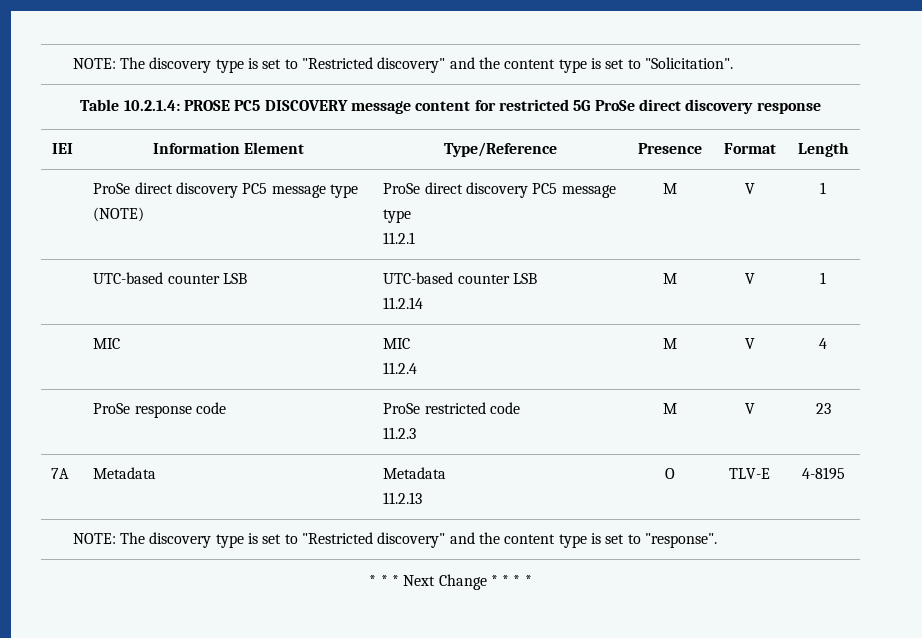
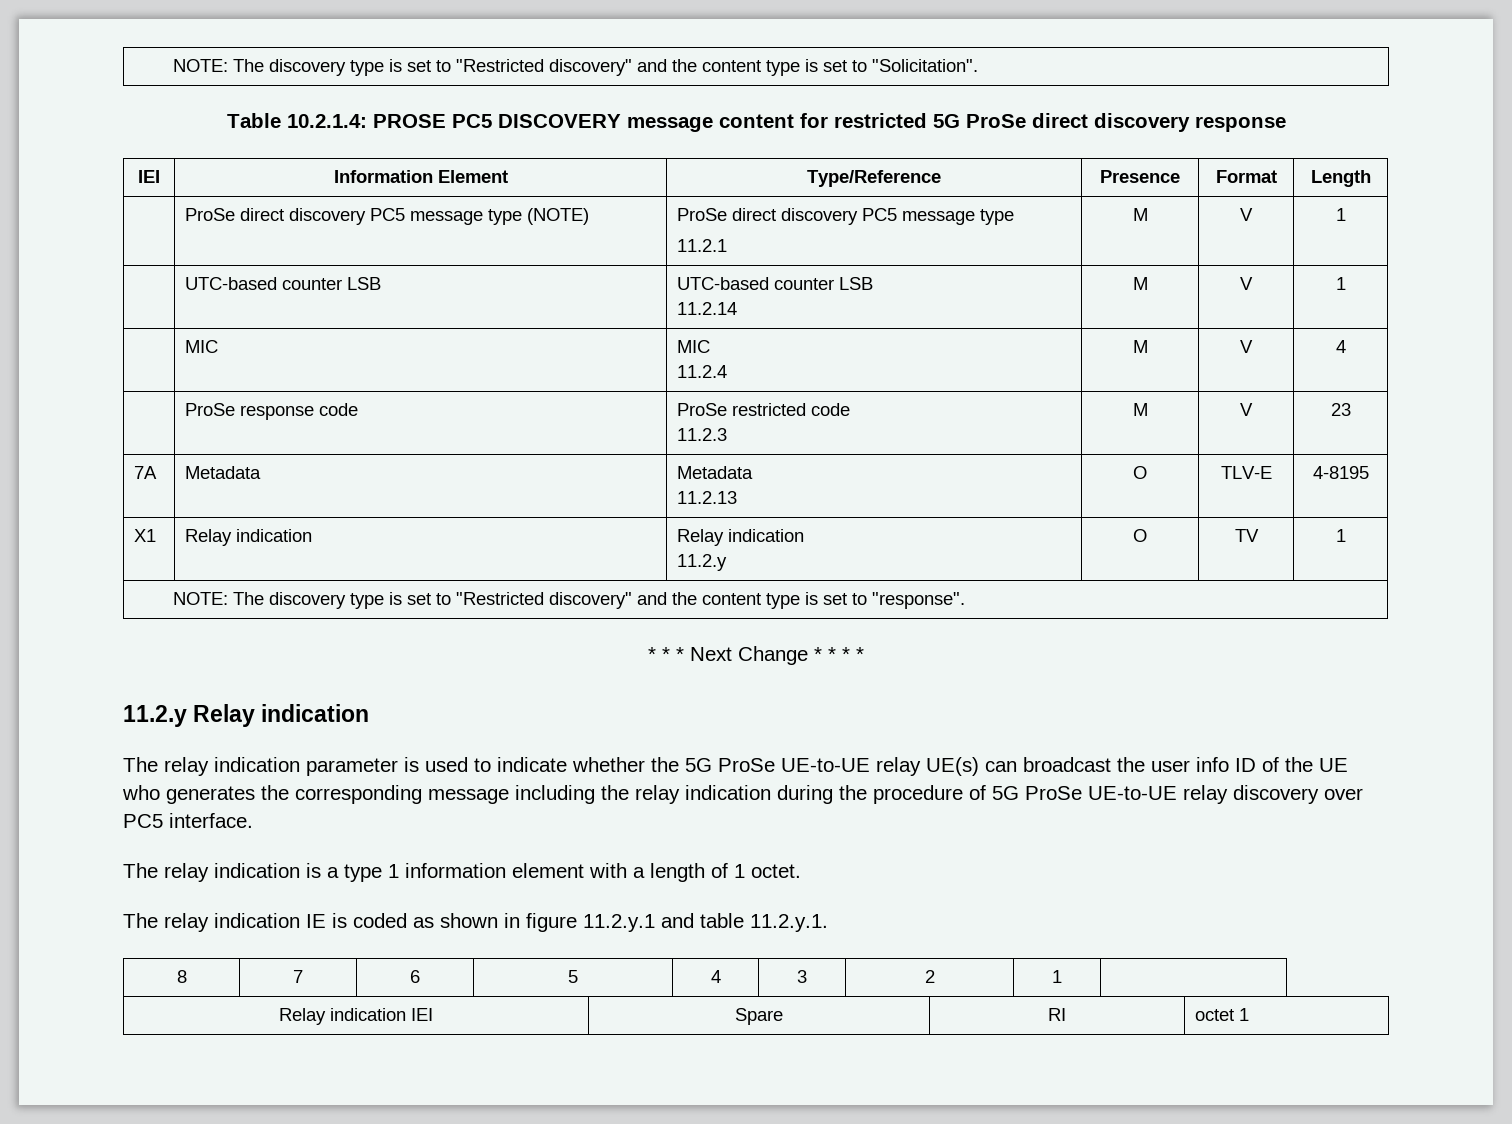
(845, 473) none -> [134,529,157,542] [185,529,313,546] [677,529,805,546] [677,554,728,571] [1133,529,1147,542] [1234,529,1259,542] [1335,529,1346,542] // X1 | Relay indication | Relay indication // 11.2.y | O | TV | 1
(532, 580) none -> [123,704,370,727] [123,757,1348,776] [122,785,1363,804] [123,813,253,828] [123,863,801,882] [123,913,828,932] [176,970,187,983] [293,970,303,983] [410,970,420,983] [568,970,578,983] [710,970,721,983] [797,970,807,983] [924,970,935,983] [1052,970,1062,983] [279,1008,433,1025] [735,1008,783,1025] [1048,1008,1066,1021] [1195,1008,1250,1021] // 11.2.y Relay indication // The relay indication parameter is used to indicate whether the 5G ProSe UE-to-UE relay UE(s) can broadcast the user info ID of the UE who generates the corresponding message including the relay indication during the procedure of 5G ProSe UE-to-UE relay discovery over PC5 interface. // The relay indication is a type 1 information element with a length of 1 octet. // The relay indication IE is coded as shown in figure 11.2.y.1 and table 11.2.y.1. // 8 | 7 | 6 | 5 | 4 | 3 | 2 | 1 | // Relay indication IEI | Spare | RI | octet 1

